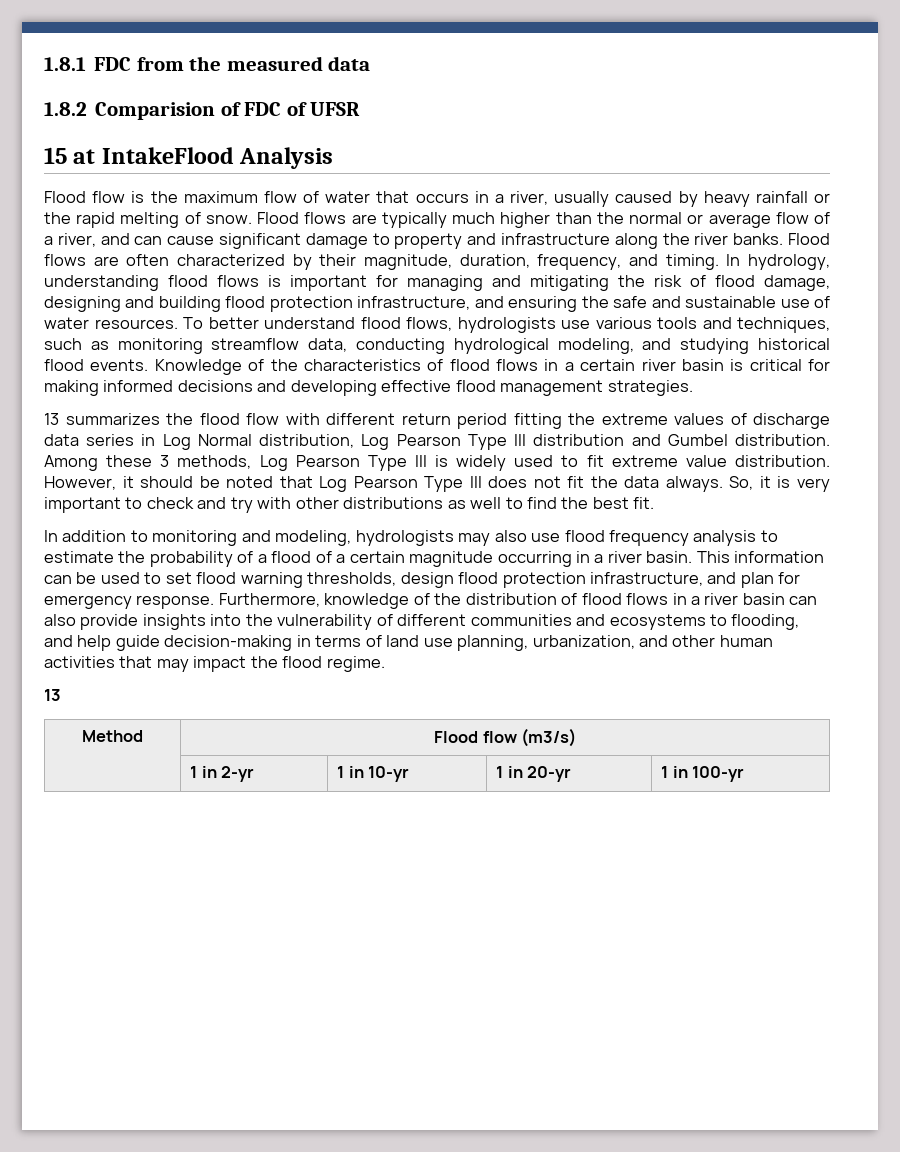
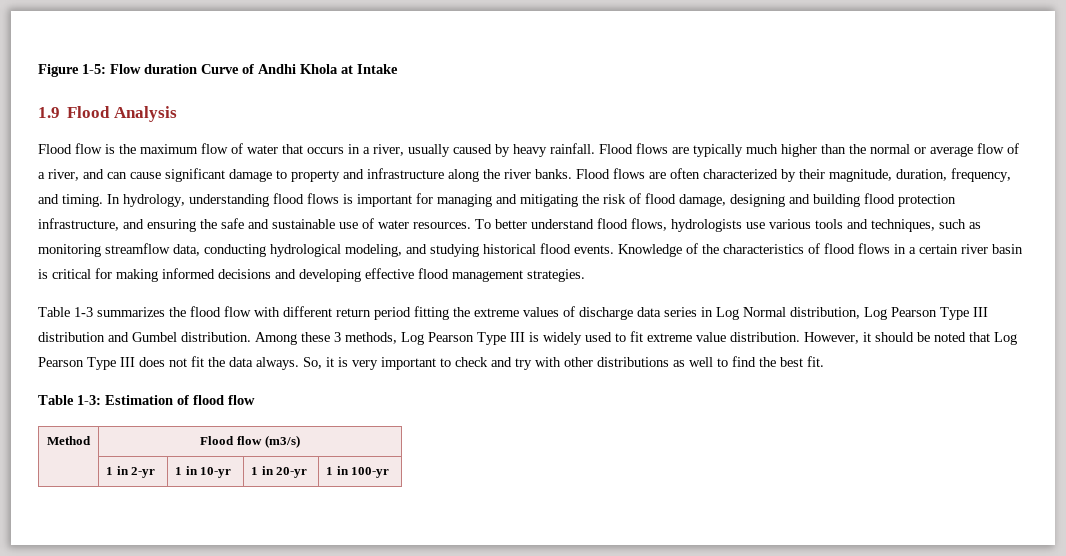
[44,56,371,71] [44,102,361,120] [44,147,234,164] 1.8.1 FDC from the measured data // 1.8.2 Comparision of FDC of UFSR // 15 at IntakeFlood -> [38,64,398,77] [38,106,111,118] Figure 1-5: Flow duration Curve of Andhi Khola at Intake // 1.9 Flood
[755,191,830,203] [44,212,252,228] rainfall or the rapid melting of snow. -> [550,143,595,154] rainfall.
[44,413,59,425] 13 -> [38,307,93,317] Table 1-3
[44,530,778,546] [44,551,825,567] [44,572,801,588] [44,593,818,609] [44,614,800,630] [44,635,773,651] [44,656,385,672] [44,689,61,701] In addition to monitoring and modeling, hydrologists may also use flood frequency analysis to estimate the probability of a flood of a certain magnitude occurring in a river basin. This information can be used to set flood warning thresholds, design flood protection infrastructure, and plan for emergency response. Furthermore, knowledge of the distribution of flood flows in a river basin can also provide insights into the vulnerability of different communities and ecosystems to flooding, and help guide decision-making in terms of land use planning, urbanization, and other human activities that may impact the flood regime. // 13 -> [38,395,255,405] Table 1-3: Estimation of flood flow

